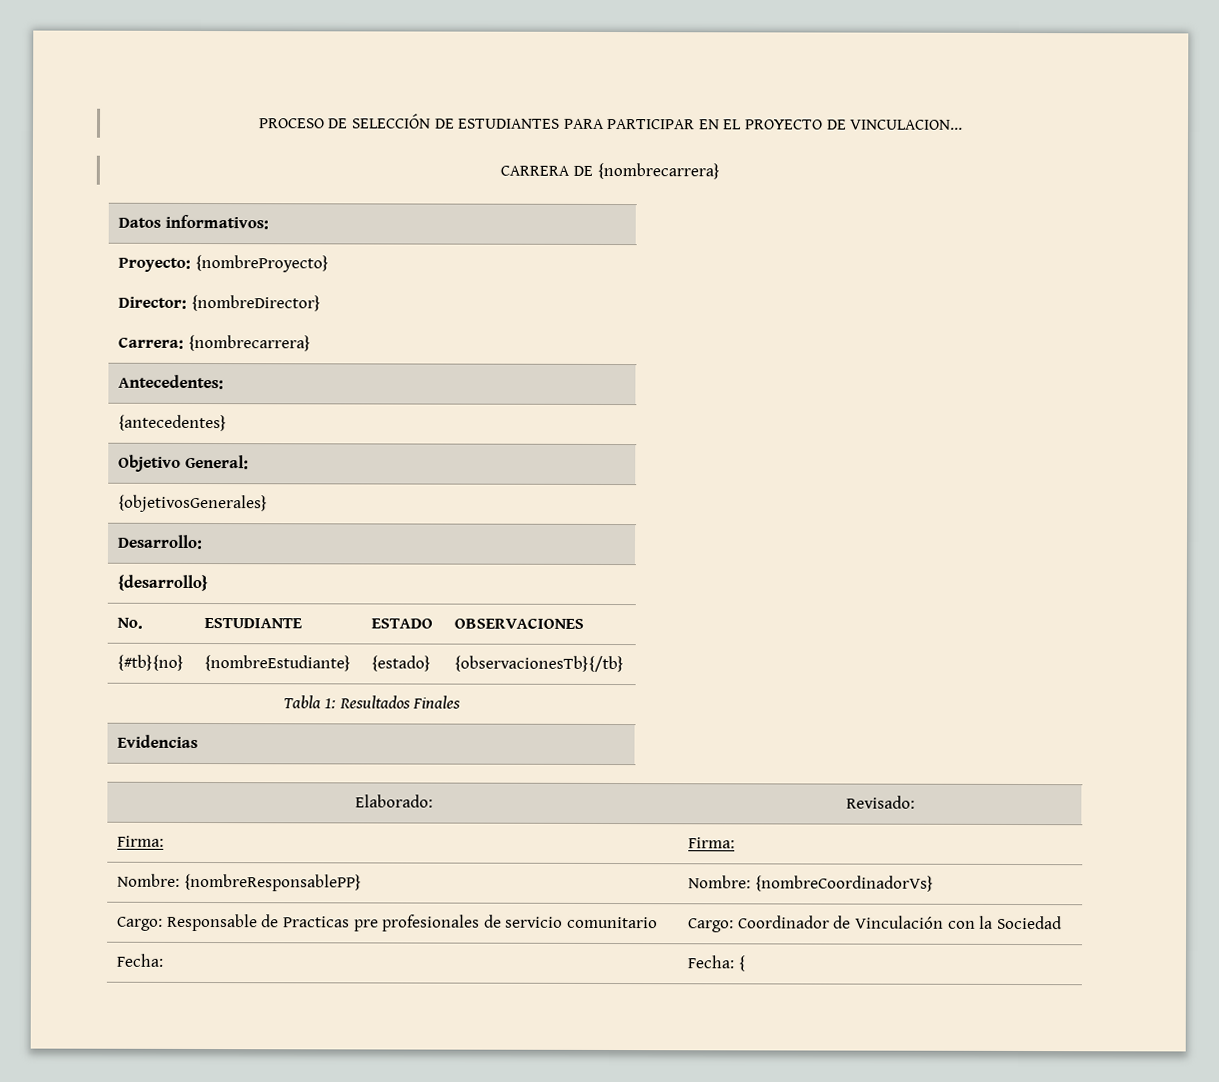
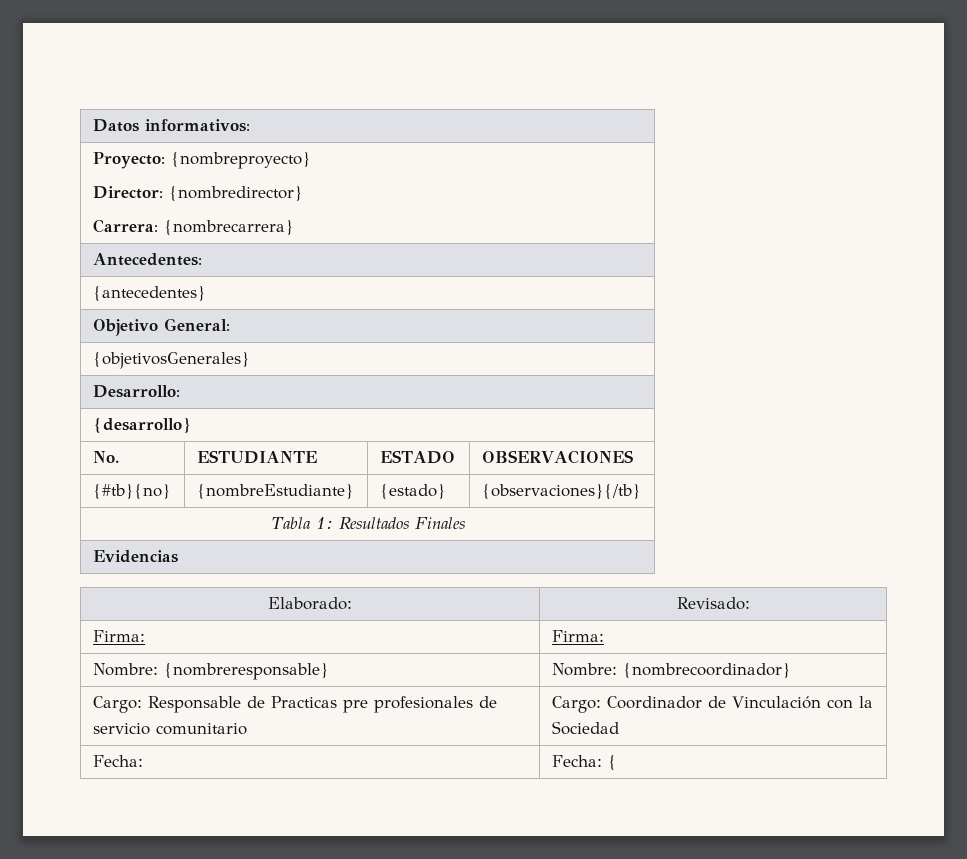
[258,113,964,130] [500,162,720,180] PROCESO DE SELECCIÓN DE ESTUDIANTES PARA PARTICIPAR EN EL PROYECTO DE VINCULACION… // CARRERA DE {nombrecarrera} // -> (92, 125) none
[194,254,329,273] {nombreProyecto} -> [170,151,311,169] {nombreproyecto}
[190,294,321,312] {nombreDirector} -> [168,185,303,201] {nombredirector}
[454,655,625,673] {observacionesTb}{/tb} -> [481,483,641,499] {observaciones}{/tb}
[183,873,362,892] [688,875,934,892] {nombreResponsablePP} | Nombre: {nombreCoordinadorVs} -> [163,662,329,680] [551,662,791,678] {nombreresponsable} | Nombre: {nombrecoordinador}

